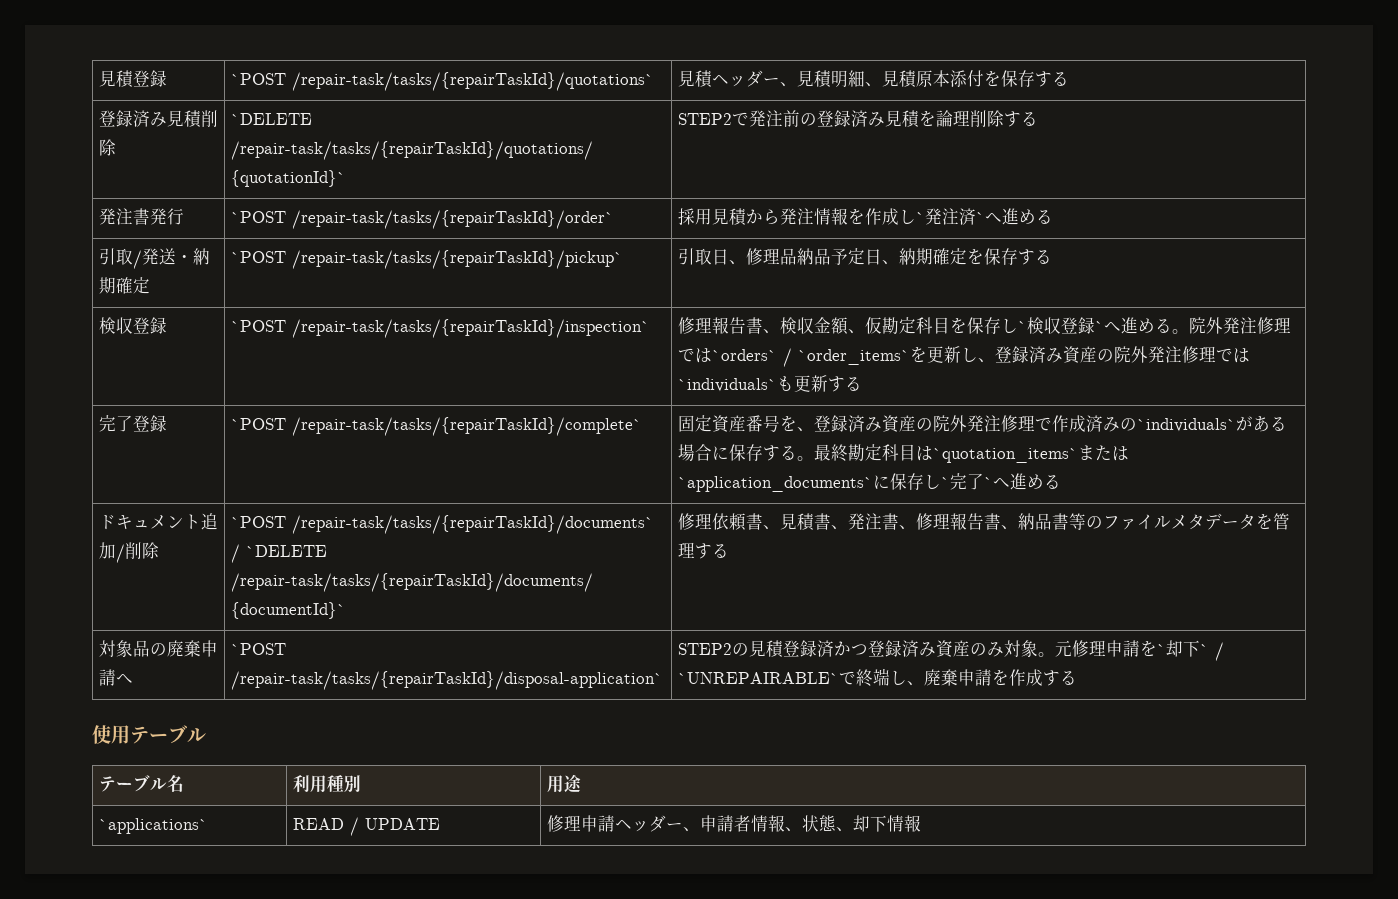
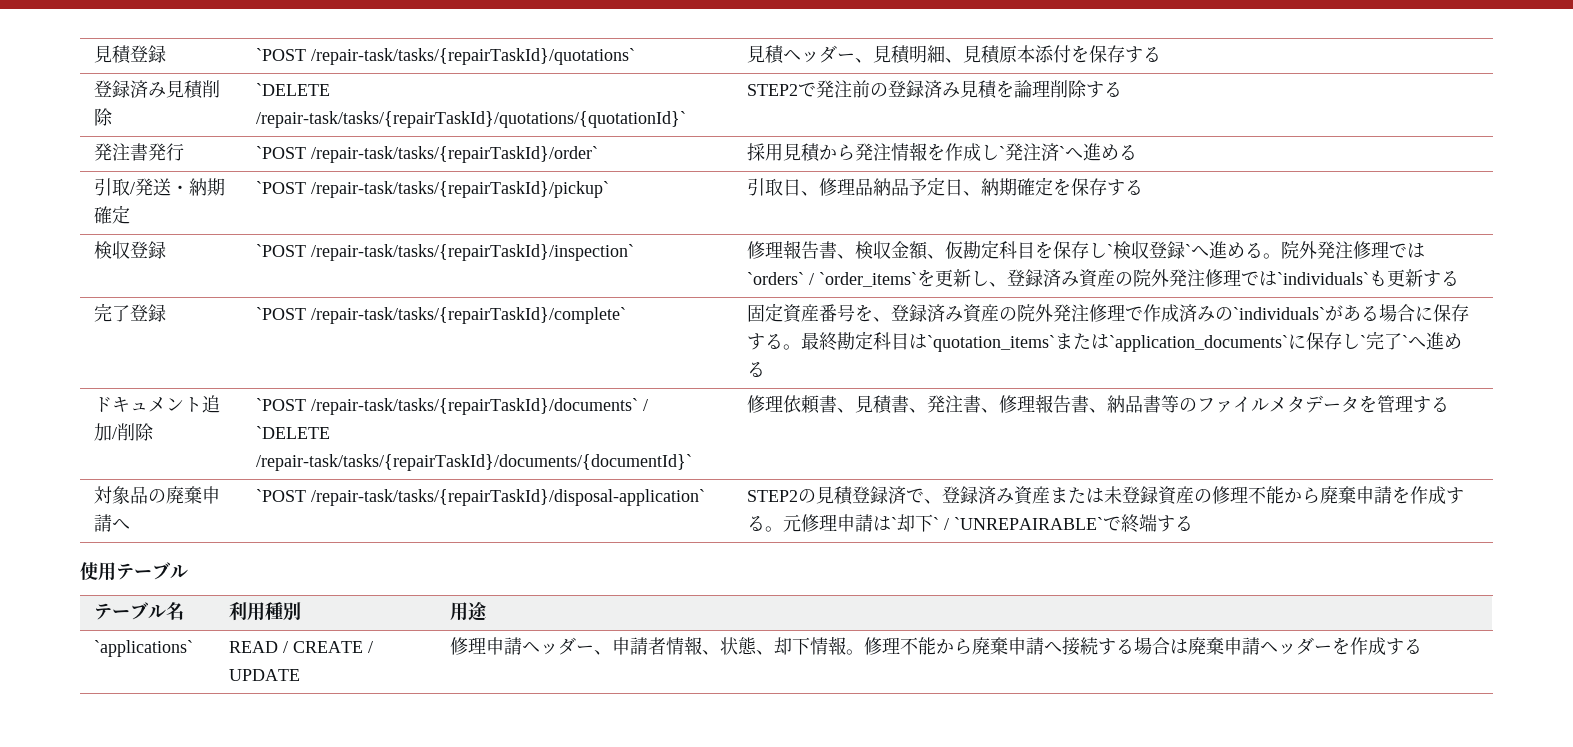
[833,640,1038,658] かつ登録済み資産のみ対象 -> [905,486,1464,505] [746,516,765,531] で、登録済み資産または未登録資産の修理不能から廃棄申請を作成する
[1139,640,1157,657] を -> [872,516,891,531] は
[889,669,1043,686] し、廃棄申請を作成 -> (1157, 523) none
(359, 826) none -> [292,641,373,653] CREATE /
(921, 823) none -> [845,637,1422,656] 。修理不能から廃棄申請へ接続する場合は廃棄申請ヘッダーを作成する

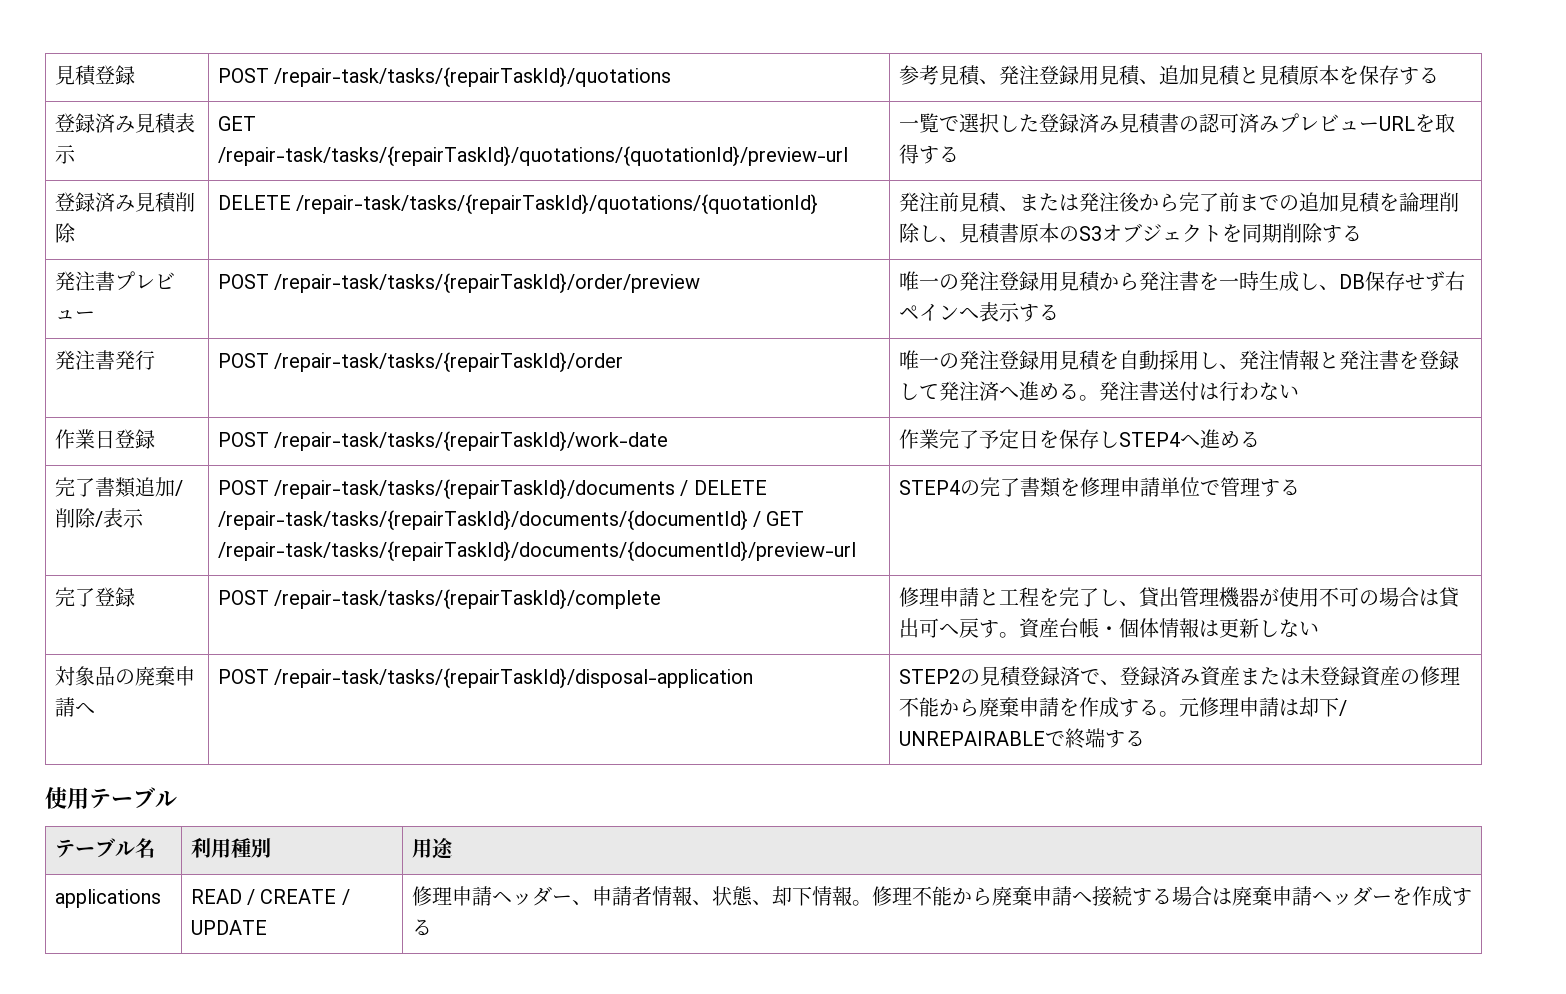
[255,48,635,65] [746,45,963,64] `POST /repair-task/tasks/{repairTaskId}/quotations` | 見積ヘッダー、見積明細、 -> [217,67,671,88] [898,65,1259,86] POST /repair-task/tasks/{repairTaskId}/quotations | 参考見積、発注登録用見積、追加見積と
[1034,45,1071,63] 添付 -> (1339, 75) none
[201,80,220,98] [93,108,113,126] [255,83,330,96] [255,111,686,128] [746,80,1122,99] [93,143,184,161] [255,146,598,163] [746,142,1137,162] [93,178,225,196] [93,205,130,224] [255,181,609,198] [746,177,1143,196] [93,241,166,259] [255,244,634,261] [746,240,1425,260] [746,269,1459,288] [93,303,166,322] [255,307,626,324] [746,303,1469,323] [746,331,1462,352] [746,362,765,377] [93,395,220,413] [93,423,154,441] [255,398,648,415] [255,426,330,439] [255,454,692,471] [746,394,1449,414] 削除 | `DELETE /repair-task/tasks/{repairTaskId}/quotations/{quotationId}` | STEP2で発注前の登録済み見積を論理削除する // 発注書発行 | `POST /repair-task/tasks/{repairTaskId}/order` | 採用見積から発注情報を作成し`発注済`へ進める // 引取/発送・納期確定 | `POST /repair-task/tasks/{repairTaskId}/pickup` | 引取日、修理品納品予定日、納期確定を保存する // 検収登録 | `POST /repair-task/tasks/{repairTaskId}/inspection` | 修理報告書、検収金額、仮勘定科目を保存し`検収登録`へ進める。院外発注修理では`orders` / `order_items`を更新し、登録済み資産の院外発注修理では`individuals`も更新する // 完了登録 | `POST /repair-task/tasks/{repairTaskId}/complete` | 固定資産番号を、登録済み資産の院外発注修理で作成済みの`individuals`がある場合に保存する。最終勘定科目は`quotation_items`または`application_documents`に保存し`完了`へ進める // ドキュメント追加/削除 | `POST /repair-task/tasks/{repairTaskId}/documents` / `DELETE /repair-task/tasks/{repairTaskId}/documents/{documentId}` | 修理依頼書、見積書、発注書、修理報告書、納品書等のファイルメタデータを管理する -> [174,113,195,133] [54,145,76,164] [217,116,256,131] [217,146,848,167] [898,113,1455,134] [898,144,959,164] [54,192,195,213] [54,223,76,243] [217,194,818,215] [898,192,1459,213] [898,223,1362,244] [54,271,175,291] [54,310,95,320] [217,273,700,294] [898,271,1465,292] [898,302,1059,322] [54,350,155,370] [217,352,623,373] [898,350,1459,371] [898,381,1299,401] [54,429,155,449] [217,431,668,452] [898,429,1260,449] [54,477,183,498] [54,508,144,528] [217,479,767,500] [217,510,805,531] [217,541,856,562] [898,477,1300,498] [54,587,135,607] [217,589,661,610] [898,587,1461,608] [898,618,1319,639] 表示 | GET /repair-task/tasks/{repairTaskId}/quotations/{quotationId}/preview-url | 一覧で選択した登録済み見積書の認可済みプレビューURLを取得する // 登録済み見積削除 | DELETE /repair-task/tasks/{repairTaskId}/quotations/{quotationId} | 発注前見積、または発注後から完了前までの追加見積を論理削除し、見積書原本のS3オブジェクトを同期削除する // 発注書プレビュー | POST /repair-task/tasks/{repairTaskId}/order/preview | 唯一の発注登録用見積から発注書を一時生成し、DB保存せず右ペインへ表示する // 発注書発行 | POST /repair-task/tasks/{repairTaskId}/order | 唯一の発注登録用見積を自動採用し、発注情報と発注書を登録して発注済へ進める。発注書送付は行わない // 作業日登録 | POST /repair-task/tasks/{repairTaskId}/work-date | 作業完了予定日を保存しSTEP4へ進める // 完了書類追加/削除/表示 | POST /repair-task/tasks/{repairTaskId}/documents / DELETE /repair-task/tasks/{repairTaskId}/documents/{documentId} / GET /repair-task/tasks/{repairTaskId}/documents/{documentId}/preview-url | STEP4の完了書類を修理申請単位で管理する // 完了登録 | POST /repair-task/tasks/{repairTaskId}/complete | 修理申請と工程を完了し、貸出管理機器が使用不可の場合は貸出可へ戻す。資産台帳・個体情報は更新しない
[255,489,705,506] `POST /repair-task/tasks/{repairTaskId}/disposal-application` -> [217,668,753,689] POST /repair-task/tasks/{repairTaskId}/disposal-application
[890,514,1103,532] `却下` / `UNREPAIRABLE` -> [1298,697,1347,717] [898,731,1045,746] 却下/ UNREPAIRABLE
[93,640,193,657] `applications` -> [54,889,161,908] applications

